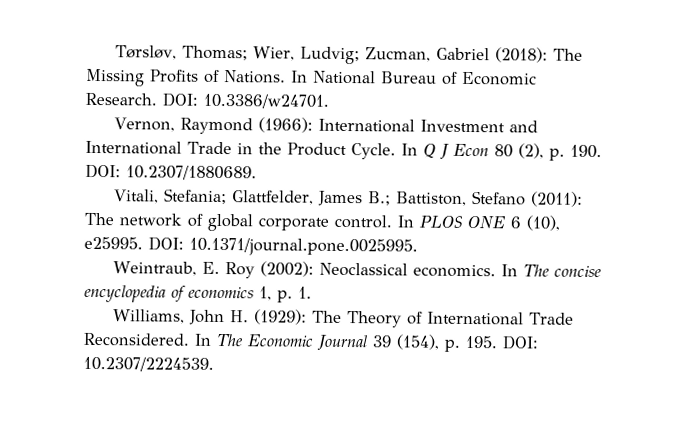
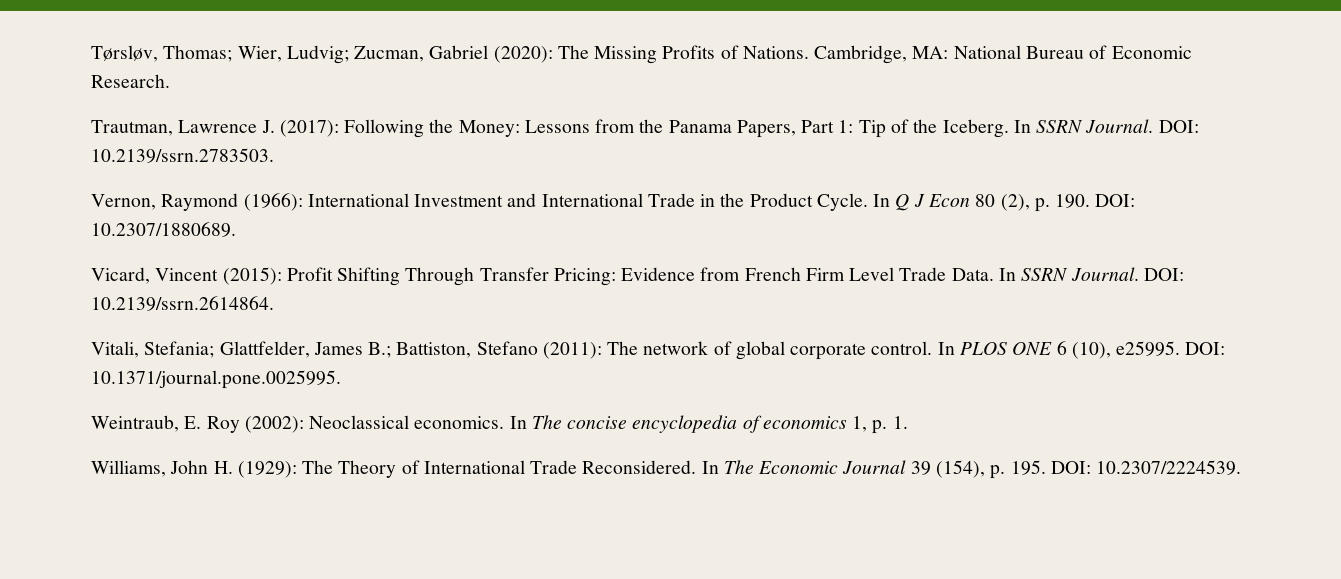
[495,47,549,63] (2018): -> [493,46,553,63] (2020):
[291,70,308,83] In -> [814,45,949,64] Cambridge, MA:
[162,92,329,109] DOI: 10.3386/w24701. -> [91,119,1199,138] [91,148,274,163] // Trautman, Lawrence J. (2017): Following the Money: Lessons from the Panama Papers, Part 1: Tip of the Iceberg. In SSRN Journal. DOI: 10.2139/ssrn.2783503.
(257, 173) none -> [91,267,1184,286] [91,296,274,311] // Vicard, Vincent (2015): Profit Shifting Through Transfer Pricing: Evidence from French Firm Level Trade Data. In SSRN Journal. DOI: 10.2139/ssrn.2614864.

